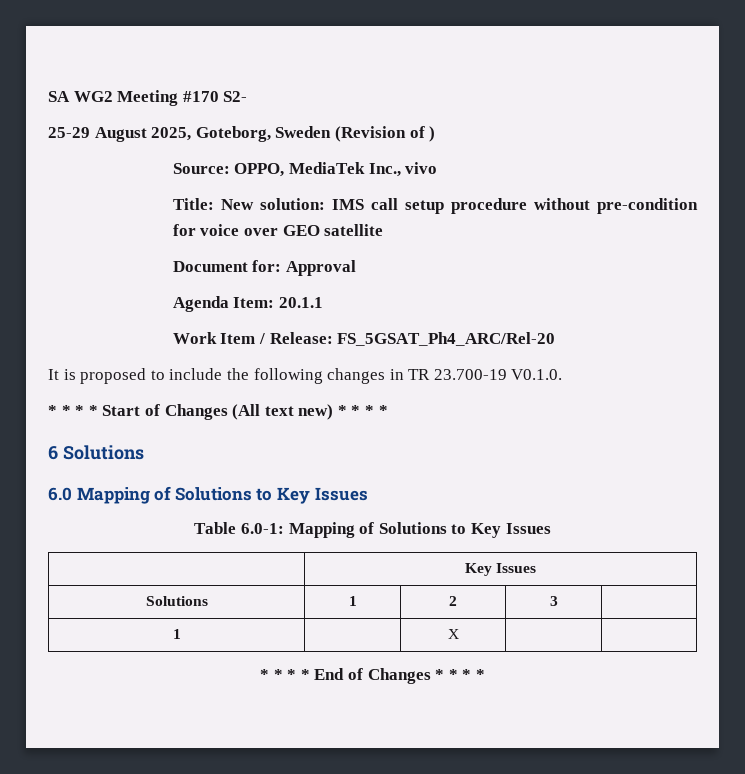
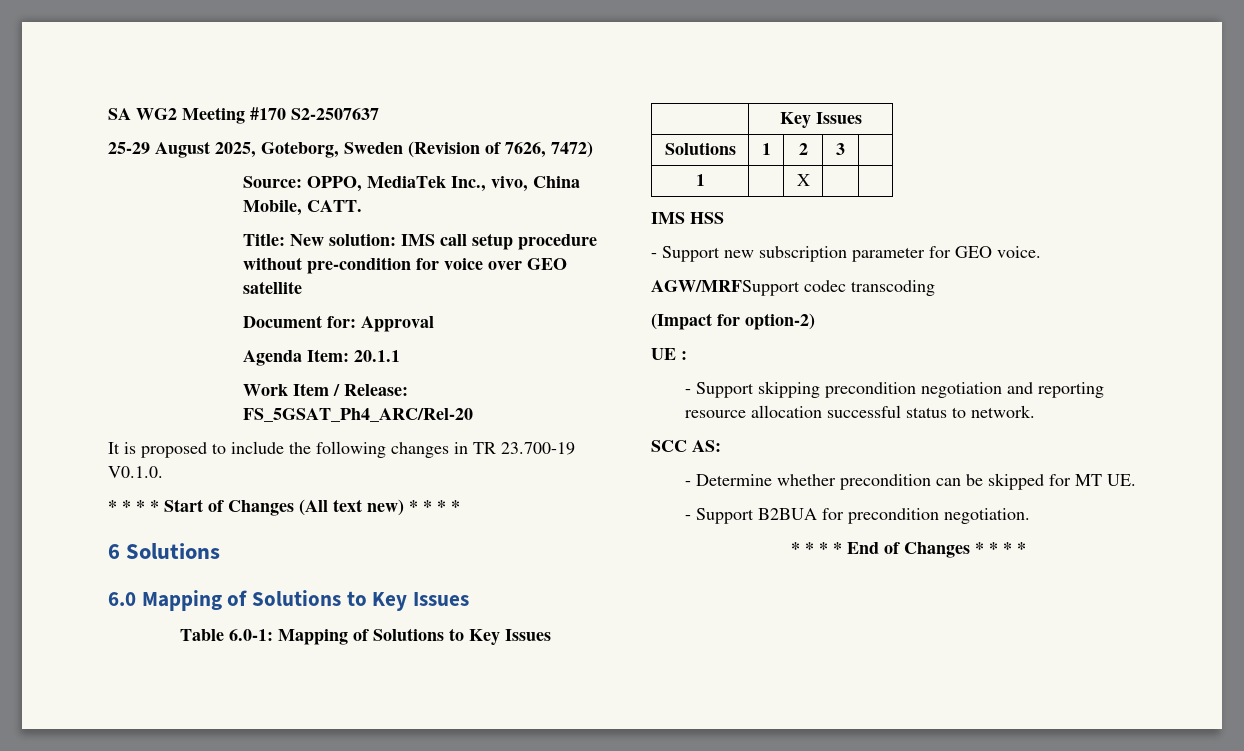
[223,91,248,102] S2- -> [291,108,379,120] S2-2507637
[429,126,436,142] ) -> [505,141,593,158] 7626, 7472)
[405,162,438,174] vivo -> [491,176,581,192] [243,200,363,216] vivo, China Mobile, CATT.
(459, 634) none -> [651,212,724,224] [651,246,1041,262] [651,280,935,296] [651,313,815,330] [651,348,687,360] [684,381,1104,398] [684,405,1035,418] [651,440,721,452] [684,473,1136,490] [684,508,1030,524] // IMS HSS // - Support new subscription parameter for GEO voice. // AGW/MRFSupport codec transcoding // (Impact for option-2) // UE : // - Support skipping precondition negotiation and reporting resource allocation successful status to network. // SCC AS: // - Determine whether precondition can be skipped for MT UE. // - Support B2BUA for precondition negotiation.

